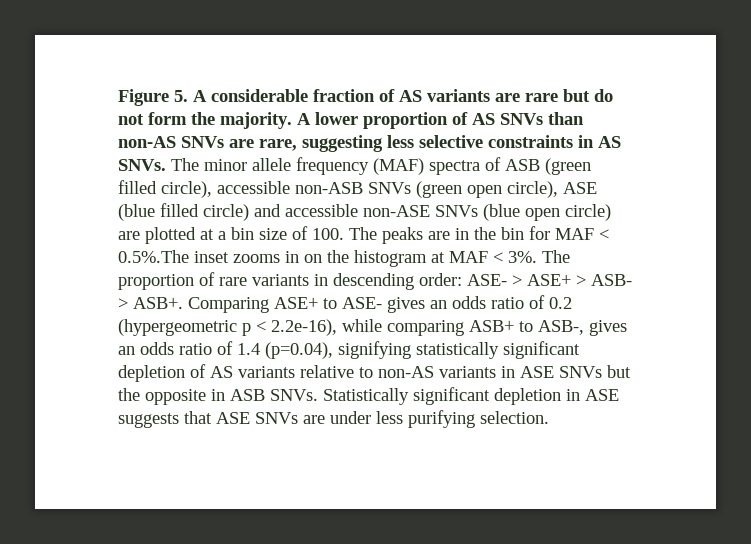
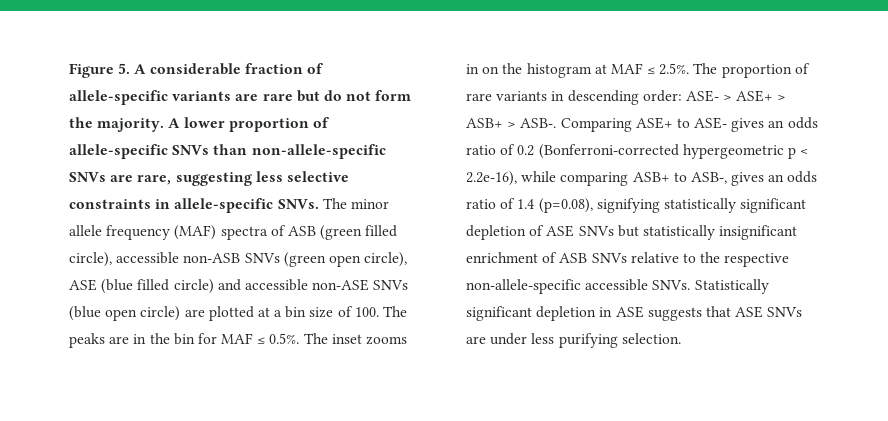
[399,90,422,102] AS -> [69,90,168,105] allele-specific
[472,113,495,125] AS -> [69,144,168,159] allele-specific
[118,136,176,148] non-AS -> [251,144,386,159] non-allele-specific
[598,136,621,148] AS -> [174,198,274,213] allele-specific
[599,229,609,240] [118,250,189,263] < 0.5%.The -> [257,333,328,344] ≤ 0.5%. The
[493,251,537,263] < 3%. -> [647,63,690,75] ≤ 2.5%.
[591,274,632,286] [118,297,183,309] ASB- > ASB+. -> [466,118,557,128] ASB+ > ASB-.
[118,319,237,336] (hypergeometric -> [538,144,784,159] (Bonferroni-corrected hypergeometric
[265,342,333,359] (p=0.04), -> [538,198,593,213] (p=0.08),
[210,365,631,378] [118,388,265,405] AS variants relative to non-AS variants in ASE SNVs but the opposite in ASB -> [546,225,798,240] [466,252,790,267] [466,279,649,294] ASE SNVs but statistically insignificant enrichment of ASB SNVs relative to the respective non-allele-specific accessible

